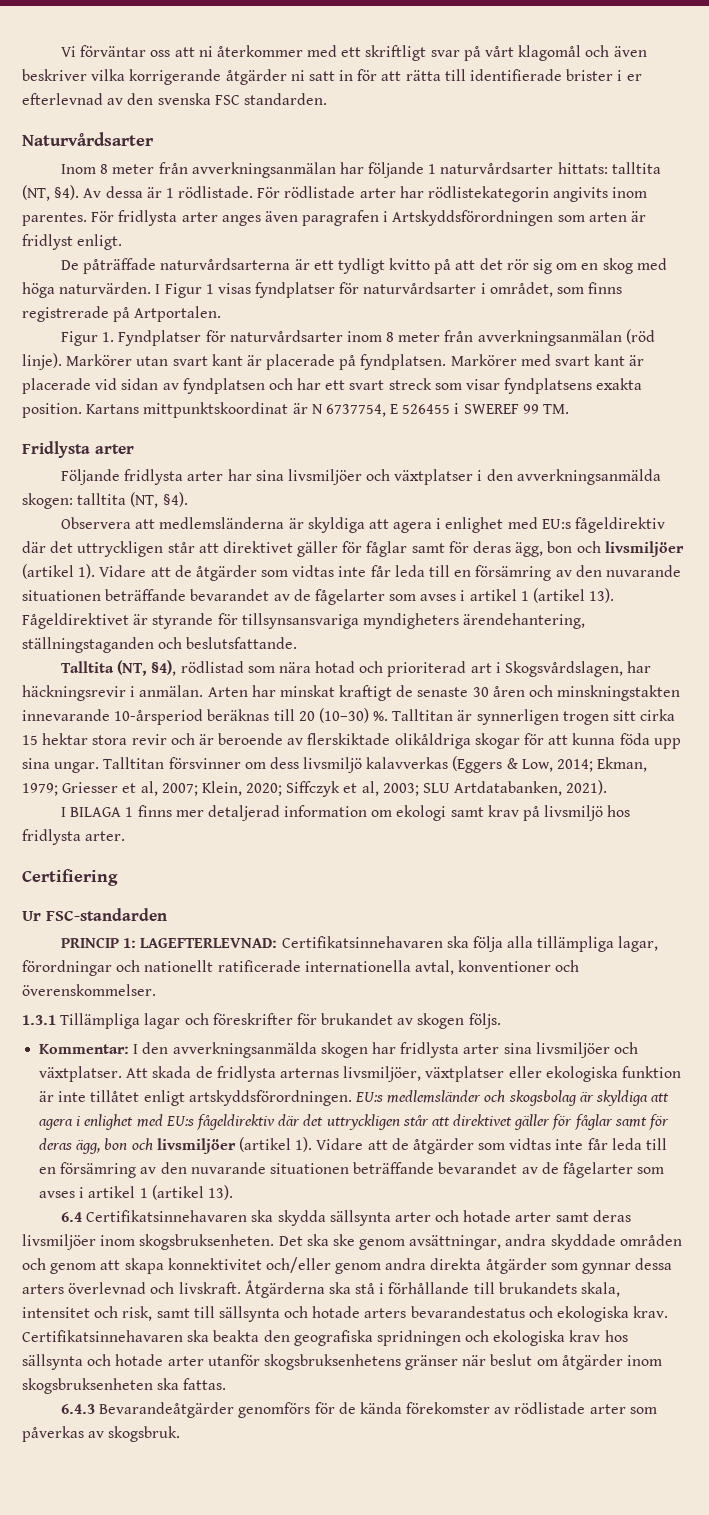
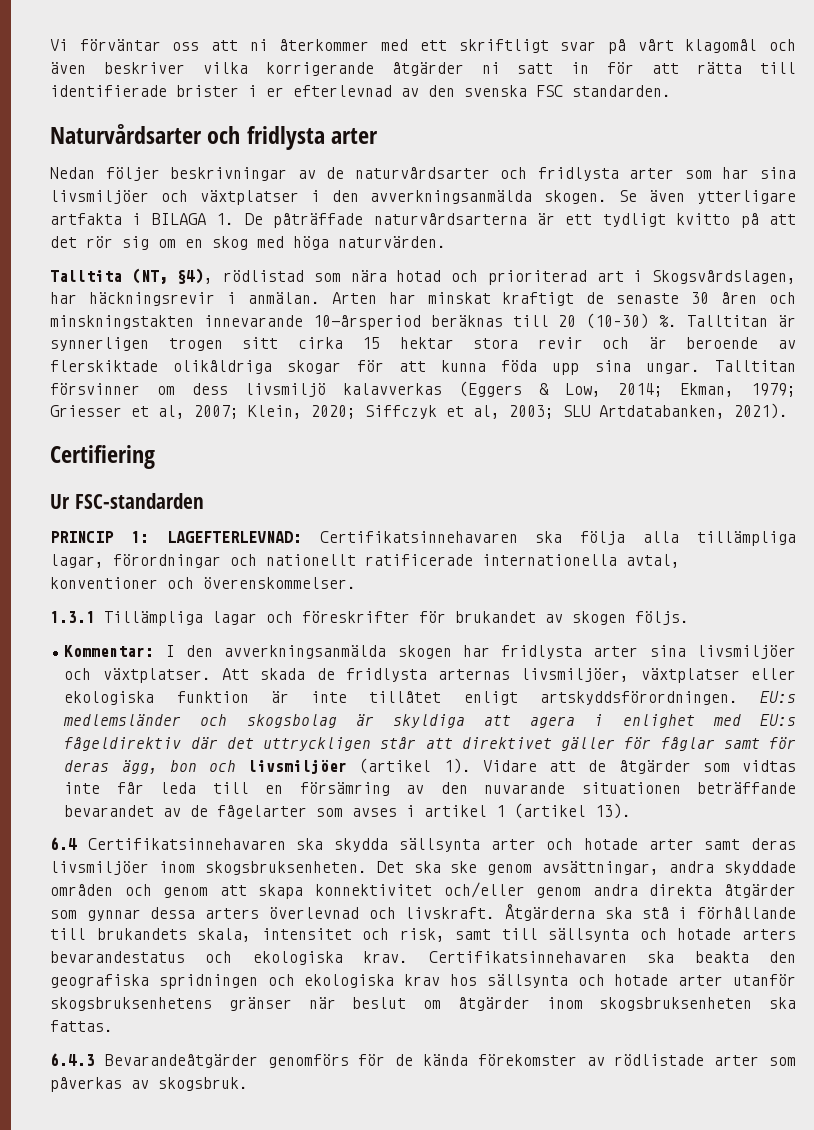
[60,162,661,178] [22,185,648,202] [22,210,647,226] [22,234,123,250] // Inom 8 meter från avverkningsanmälan har följande 1 naturvårdsarter hittats: talltita (NT, §4). Av dessa är 1 rödlistade. För rödlistade arter har rödlistekategorin angivits inom parentes. För fridlysta arter anges även paragrafen i Artskyddsförordningen som arten är fridlyst enligt. // -> [207,126,379,150] [50,167,796,181] [50,190,797,205] [50,213,235,225] och fridlysta arter // Nedan följer beskrivningar av de naturvårdsarter och fridlysta arter som har sina livsmiljöer och växtplatser i den avverkningsanmälda skogen. Se även ytterligare artfakta i BILAGA 1.
[155,282,623,298] [22,306,222,322] [60,329,655,346] [22,353,645,370] [22,378,643,394] [22,402,570,418] [22,441,134,458] [60,469,661,485] [22,492,188,509] [60,517,665,533] [22,541,684,557] [22,564,681,581] [22,588,615,605] [22,613,586,629] [22,637,298,653] I Figur 1 visas fyndplatser för naturvårdsarter i området, som finns registrerade på Artportalen. // Figur 1. Fyndplatser för naturvårdsarter inom 8 meter från avverkningsanmälan (röd linje). Markörer utan svart kant är placerade på fyndplatsen. Markörer med svart kant är placerade vid sidan av fyndplatsen och har ett svart streck som visar fyndplatsens exakta position. Kartans mittpunktskoordinat är N 6737754, E 526455 i SWEREF 99 TM. // Fridlysta arter // Följande fridlysta arter har sina livsmiljöer och växtplatser i den avverkningsanmälda skogen: talltita (NT, §4). // Observera att medlemsländerna är skyldiga att agera i enlighet med EU:s fågeldirektiv där det uttryckligen står att direktivet gäller för fåglar samt för deras ägg, bon och livsmiljöer (artikel 1). Vidare att de åtgärder som vidtas inte får leda till en försämring av den nuvarande situationen beträffande bevarandet av de fågelarter som avses i artikel 1 (artikel 13). Fågeldirektivet är styrande för tillsynsansvariga myndigheters ärendehantering, ställningstaganden och beslutsfattande. -> (446, 242) none
[60,805,631,821] [22,829,126,845] // I BILAGA 1 finns mer detaljerad information om ekologi samt krav på livsmiljö hos fridlysta arter. -> (788, 411) none

